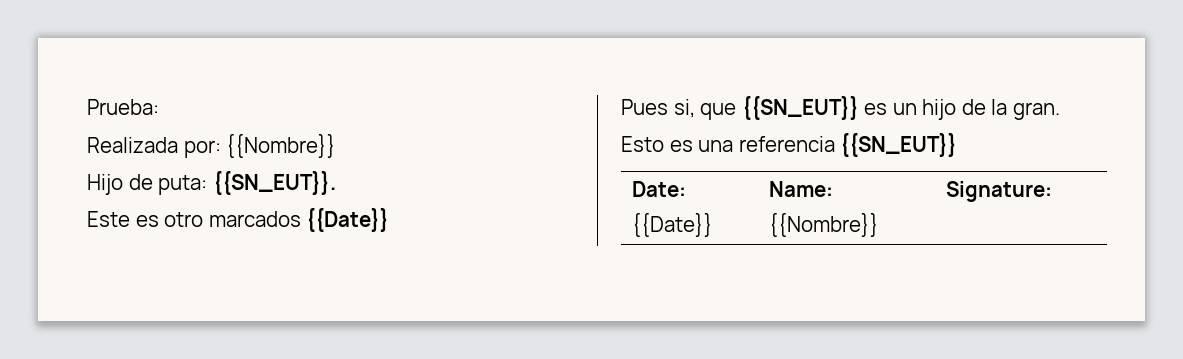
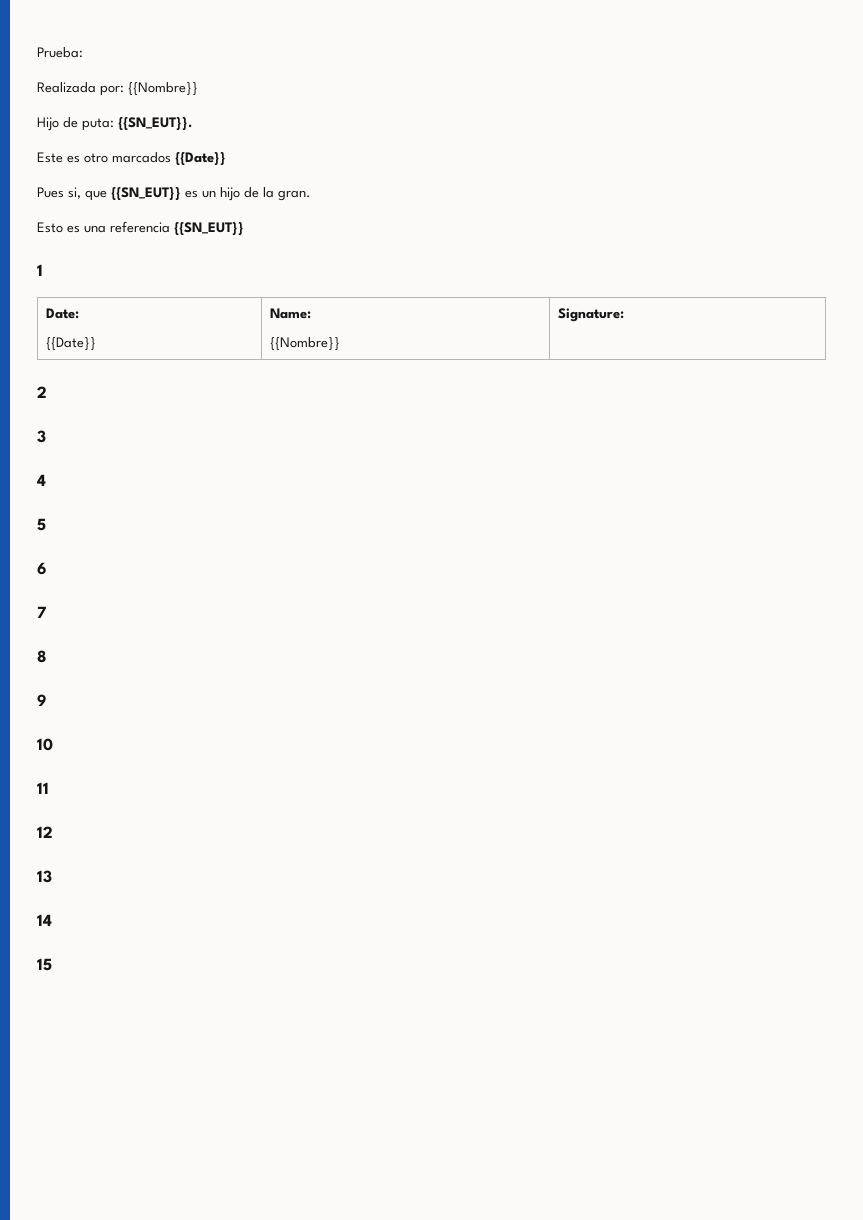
(958, 145) none -> [37,264,43,276] // 1
(1053, 191) none -> [37,386,47,398] [37,430,46,443] [37,474,46,486] [37,518,46,531] [37,562,47,575] [37,606,46,618] [37,650,47,663] [37,694,47,706] [37,738,53,751] [37,782,49,794] [37,826,53,838] [37,870,52,883] [37,914,52,926] [37,958,52,971] // 2 // 3 // 4 // 5 // 6 // 7 // 8 // 9 // 10 // 11 // 12 // 13 // 14 // 15

